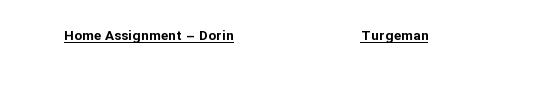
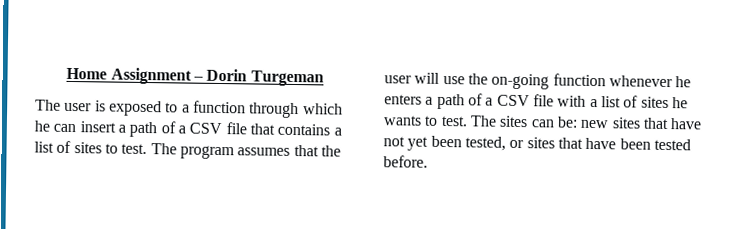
(429, 37) none -> [35,99,343,119] [34,120,342,138] [34,140,341,160] [384,72,692,90] [384,93,688,110] [383,115,703,130] [383,135,691,151] [383,155,428,168] // The user is exposed to a function through which he can insert a path of a CSV file that contains a list of sites to test. The program assumes that the user will use the on-going function whenever he enters a path of a CSV file with a list of sites he wants to test. The sites can be: new sites that have not yet been tested, or sites that have been tested before.

